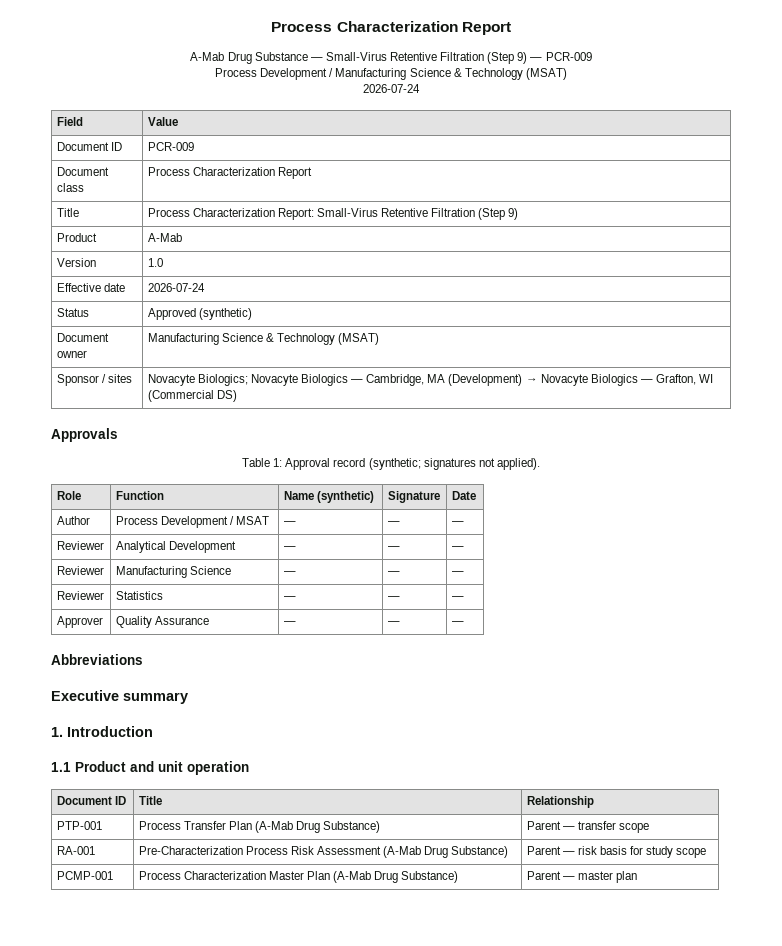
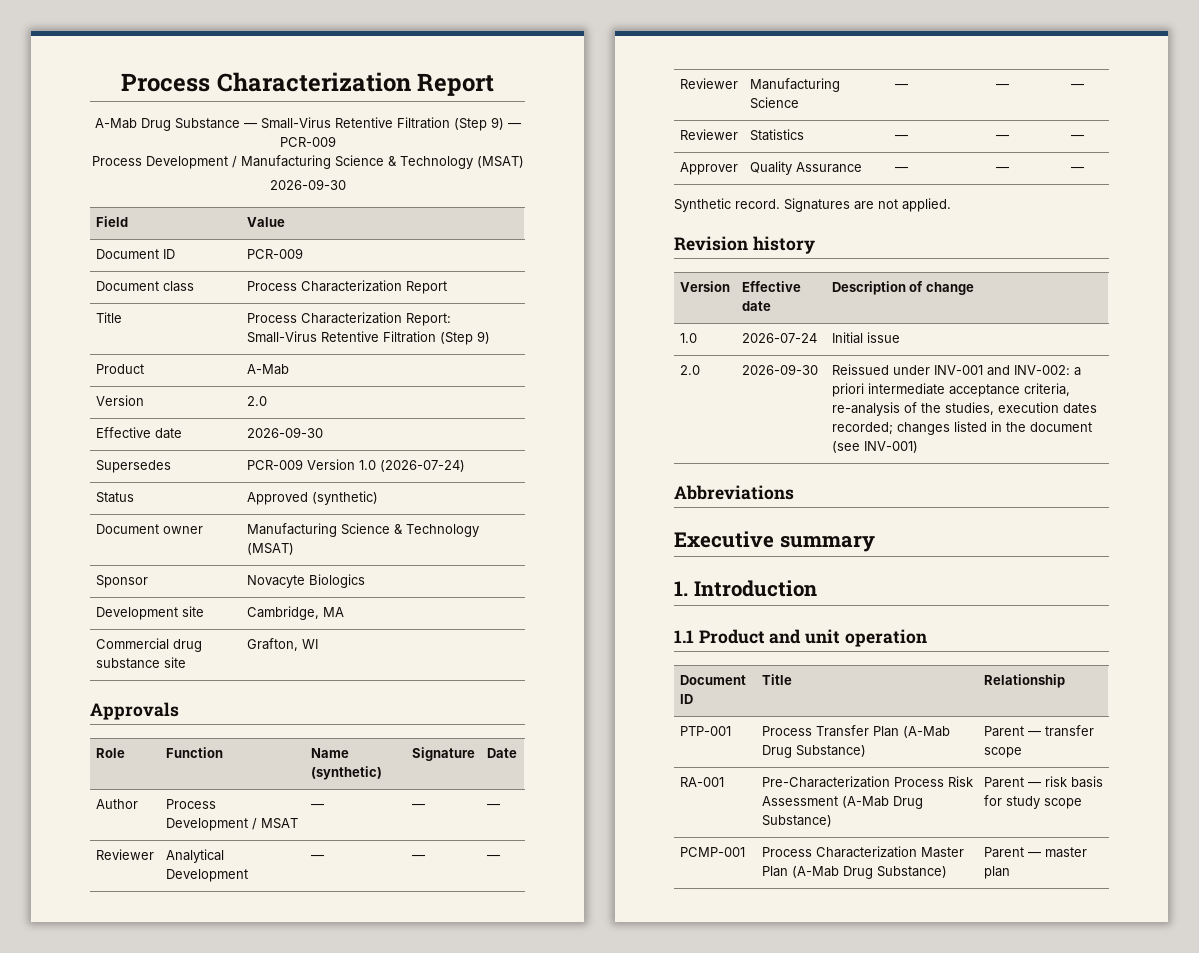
[363,84,420,93] 2026-07-24 -> [269,179,346,190] 2026-09-30
[147,258,163,267] [56,283,125,292] [147,283,205,292] 1.0 // Effective date | 2026-07-24 -> [246,396,267,406] [95,427,182,439] [246,427,323,438] [95,460,171,473] [246,459,465,472] 2.0 // Effective date | 2026-09-30 // Supersedes | PCR-009 Version 1.0 (2026-07-24)
[101,374,132,383] [147,374,364,386] / sites | Novacyte Biologics; Novacyte Biologics — -> [246,574,365,588] [95,606,204,620] | Novacyte Biologics // Development site |
[448,374,653,386] (Development) → Novacyte Biologics — -> [95,638,202,652] [95,657,186,669] // Commercial drug substance site |
[147,390,237,402] (Commercial DS) -> (318, 644) none
[242,458,540,470] // Table 1: Approval record (synthetic; signatures not applied). -> (179, 711) none
(464, 623) none -> [674,198,951,212] [674,236,815,254] [679,281,730,292] [741,281,801,292] [741,301,771,311] [831,281,974,295] [679,333,697,343] [741,333,817,343] [831,332,900,344] [679,365,700,375] [741,364,818,375] [831,364,1081,376] [831,383,1070,397] [831,402,1097,416] [831,421,1092,435] [831,441,918,453] // Synthetic record. Signatures are not applied. // Revision history // Version | Effective date | Description of change // 1.0 | 2026-07-24 | Initial issue // 2.0 | 2026-09-30 | Reissued under INV-001 and INV-002: a priori intermediate acceptance criteria, re-analysis of the studies, execution dates recorded; changes listed in the document (see INV-001)

